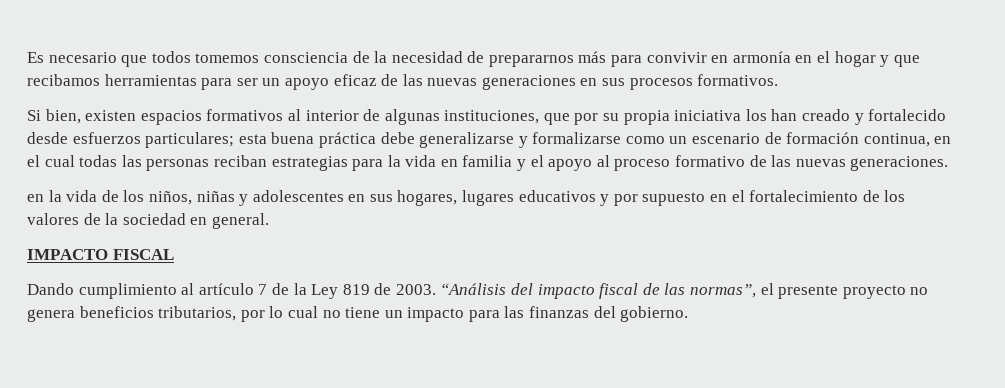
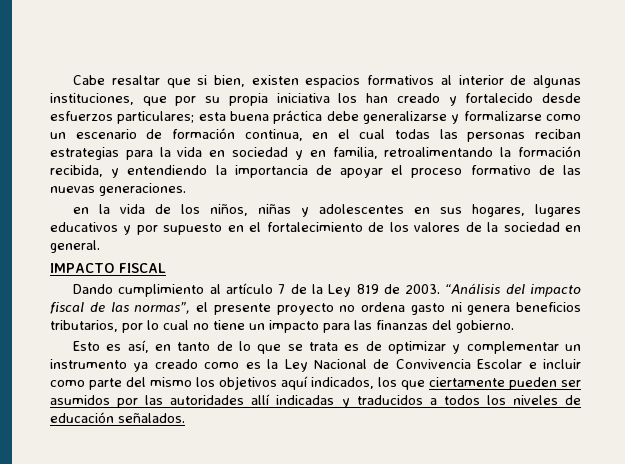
[27,51,920,67] [27,74,779,90] [27,110,41,121] Es necesario que todos tomemos consciencia de la necesidad de prepararnos más para convivir en armonía en el hogar y que recibamos herramientas para ser un apoyo eficaz de las nuevas generaciones en sus procesos formativos. // Si -> [73,75,208,88] Cabe resaltar que si
[462,155,610,171] familia y el apoyo al -> [232,146,581,160] [50,165,404,178] sociedad y en familia, retroalimentando la formación recibida, y entendiendo la importancia de apoyar el
(929, 291) none -> [361,302,462,315] ordena gasto ni
(689, 314) none -> [73,340,582,354] [50,359,582,372] [50,376,581,390] [50,394,581,408] [50,412,185,423] // Esto es así, en tanto de lo que se trata es de optimizar y complementar un instrumento ya creado como es la Ley Nacional de Convivencia Escolar e incluir como parte del mismo los objetivos aquí indicados, los que ciertamente pueden ser asumidos por las autoridades allí indicadas y traducidos a todos los niveles de educación señalados.

